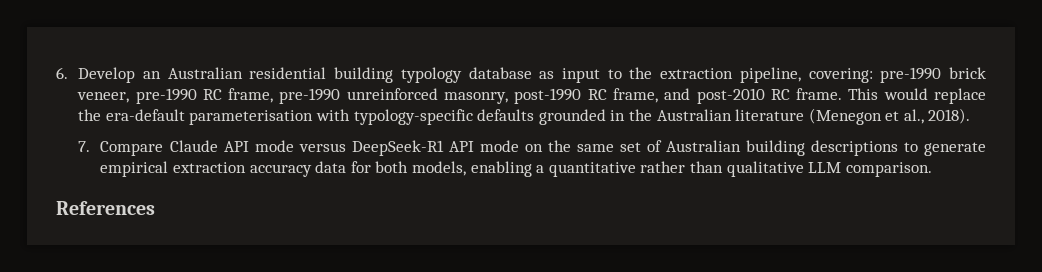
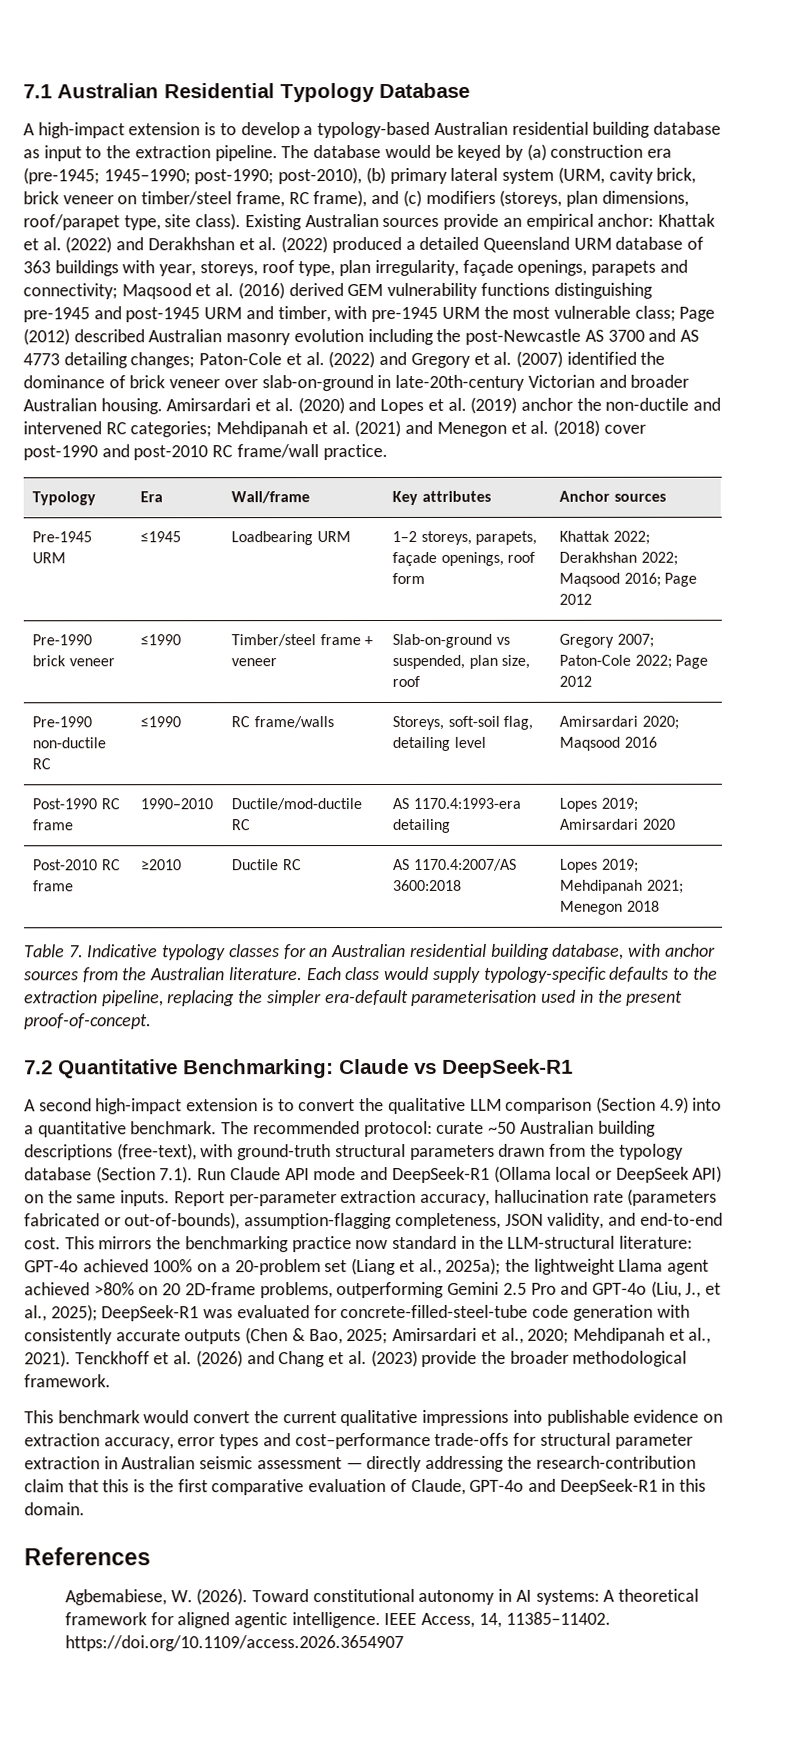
[56,67,462,83] 6. Develop an Australian residential building typology -> [23,82,470,103] [23,121,651,139] 7.1 Australian Residential Typology Database // A high-impact extension is to develop a typology-based Australian residential building
[739,67,987,83] [77,88,986,104] [78,108,971,125] [78,140,987,156] [100,161,932,177] [56,201,155,215] pipeline, covering: pre-1990 brick veneer, pre-1990 RC frame, pre-1990 unreinforced masonry, post-1990 RC frame, and post-2010 RC frame. This would replace the era-default parameterisation with typology-specific defaults grounded in the Australian literature (Menegon et al., 2018). // 7. Compare Claude API mode versus DeepSeek-R1 API mode on the same set of Australian building descriptions to generate empirical extraction accuracy data for both models, enabling a quantitative rather than qualitative LLM comparison. // References -> [214,143,673,162] [23,166,697,185] [23,189,689,208] [23,213,715,231] [23,236,705,254] [23,259,688,277] [23,282,653,300] [23,305,716,323] [23,328,699,346] [23,350,666,369] [23,374,690,392] [23,396,722,415] [23,419,646,438] [23,444,388,461] [32,491,97,506] [140,491,164,503] [231,491,311,504] [392,490,491,506] [559,490,666,502] [32,531,93,543] [32,552,67,564] [140,531,182,543] [231,531,351,546] [392,530,538,545] [392,551,536,567] [392,572,426,585] [559,530,650,545] [559,551,678,566] [559,572,698,587] [559,593,593,605] [32,634,93,646] [32,655,115,667] [140,634,182,646] [231,634,374,647] [231,658,278,667] [392,633,510,649] [392,654,531,670] [392,675,421,688] [559,633,654,648] [559,654,709,669] [559,675,593,687] [32,716,93,728] [32,737,107,749] [32,758,52,770] [140,716,182,728] [231,716,334,729] [392,715,534,731] [392,736,486,752] [559,715,679,730] [559,736,657,751] [32,798,120,810] [32,819,74,831] [140,798,214,810] [231,798,363,811] [231,819,251,831] [392,797,521,810] [392,818,451,834] [559,797,638,812] [559,818,675,830] [32,859,120,871] [33,880,75,892] [140,859,182,871] [231,859,301,871] [392,858,516,871] [393,879,463,892] [559,858,639,873] [560,879,684,894] [560,900,660,915] [24,943,716,961] [24,966,718,983] [24,989,684,1007] [24,1013,152,1030] [24,1058,573,1079] [24,1096,723,1115] [24,1120,656,1138] [24,1143,684,1161] [24,1165,723,1184] [24,1188,718,1207] [24,1212,723,1230] [24,1235,693,1253] [24,1257,710,1276] [24,1280,722,1299] [24,1304,690,1322] [24,1327,712,1345] [24,1349,688,1368] [24,1374,111,1388] [24,1409,723,1427] [24,1432,693,1450] [24,1455,696,1473] [24,1478,707,1496] [24,1502,85,1516] [24,1547,151,1566] [64,1588,700,1606] [64,1611,611,1629] [64,1634,404,1652] pipeline. The database would be keyed by (a) construction era (pre-1945; 1945–1990; post-1990; post-2010), (b) primary lateral system (URM, cavity brick, brick veneer on timber/steel frame, RC frame), and (c) modifiers (storeys, plan dimensions, roof/parapet type, site class). Existing Australian sources provide an empirical anchor: Khattak et al. (2022) and Derakhshan et al. (2022) produced a detailed Queensland URM database of 363 buildings with year, storeys, roof type, plan irregularity, façade openings, parapets and connectivity; Maqsood et al. (2016) derived GEM vulnerability functions distinguishing pre-1945 and post-1945 URM and timber, with pre-1945 URM the most vulnerable class; Page (2012) described Australian masonry evolution including the post-Newcastle AS 3700 and AS 4773 detailing changes; Paton-Cole et al. (2022) and Gregory et al. (2007) identified the dominance of brick veneer over slab-on-ground in late-20th-century Victorian and broader Australian housing. Amirsardari et al. (2020) and Lopes et al. (2019) anchor the non-ductile and intervened RC categories; Mehdipanah et al. (2021) and Menegon et al. (2018) cover post-1990 and post-2010 RC frame/wall practice. // Typology | Era | Wall/frame | Key attributes | Anchor sources // Pre-1945 URM | ≤1945 | Loadbearing URM | 1–2 storeys, parapets, façade openings, roof form | Khattak 2022; Derakhshan 2022; Maqsood 2016; Page 2012 // Pre-1990 brick veneer | ≤1990 | Timber/steel frame + veneer | Slab-on-ground vs suspended, plan size, roof | Gregory 2007; Paton-Cole 2022; Page 2012 // Pre-1990 non-ductile RC | ≤1990 | RC frame/walls | Storeys, soft-soil flag, detailing level | Amirsardari 2020; Maqsood 2016 // Post-1990 RC frame | 1990–2010 | Ductile/mod-ductile RC | AS 1170.4:1993-era detailing | Lopes 2019; Amirsardari 2020 // Post-2010 RC frame | ≥2010 | Ductile RC | AS 1170.4:2007/AS 3600:2018 | Lopes 2019; Mehdipanah 2021; Menegon 2018 // Table 7. Indicative typology classes for an Australian residential building database, with anchor sources from the Australian literature. Each class would supply typology-specific defaults to the extraction pipeline, replacing the simpler era-default parameterisation used in the present proof-of-concept. // 7.2 Quantitative Benchmarking: Claude vs DeepSeek-R1 // A second high-impact extension is to convert the qualitative LLM comparison (Section 4.9) into a quantitative benchmark. The recommended protocol: curate ~50 Australian building descriptions (free-text), with ground-truth structural parameters drawn from the typology database (Section 7.1). Run Claude API mode and DeepSeek-R1 (Ollama local or DeepSeek API) on the same inputs. Report per-parameter extraction accuracy, hallucination rate (parameters fabricated or out-of-bounds), assumption-flagging completeness, JSON validity, and end-to-end cost. This mirrors the benchmarking practice now standard in the LLM-structural literature: GPT-4o achieved 100% on a 20-problem set (Liang et al., 2025a); the lightweight Llama agent achieved >80% on 20 2D-frame problems, outperforming Gemini 2.5 Pro and GPT-4o (Liu, J., et al., 2025); DeepSeek-R1 was evaluated for concrete-filled-steel-tube code generation with consistently accurate outputs (Chen & Bao, 2025; Amirsardari et al., 2020; Mehdipanah et al., 2021). Tenckhoff et al. (2026) and Chang et al. (2023) provide the broader methodological framework. // This benchmark would convert the current qualitative impressions into publishable evidence on extraction accuracy, error types and cost–performance trade-offs for structural parameter extraction in Australian seismic assessment — directly addressing the research-contribution claim that this is the first comparative evaluation of Claude, GPT-4o and DeepSeek-R1 in this domain. // References // Agbemabiese, W. (2026). Toward constitutional autonomy in AI systems: A theoretical framework for aligned agentic intelligence. IEEE Access, 14, 11385–11402. https://doi.org/10.1109/access.2026.3654907

